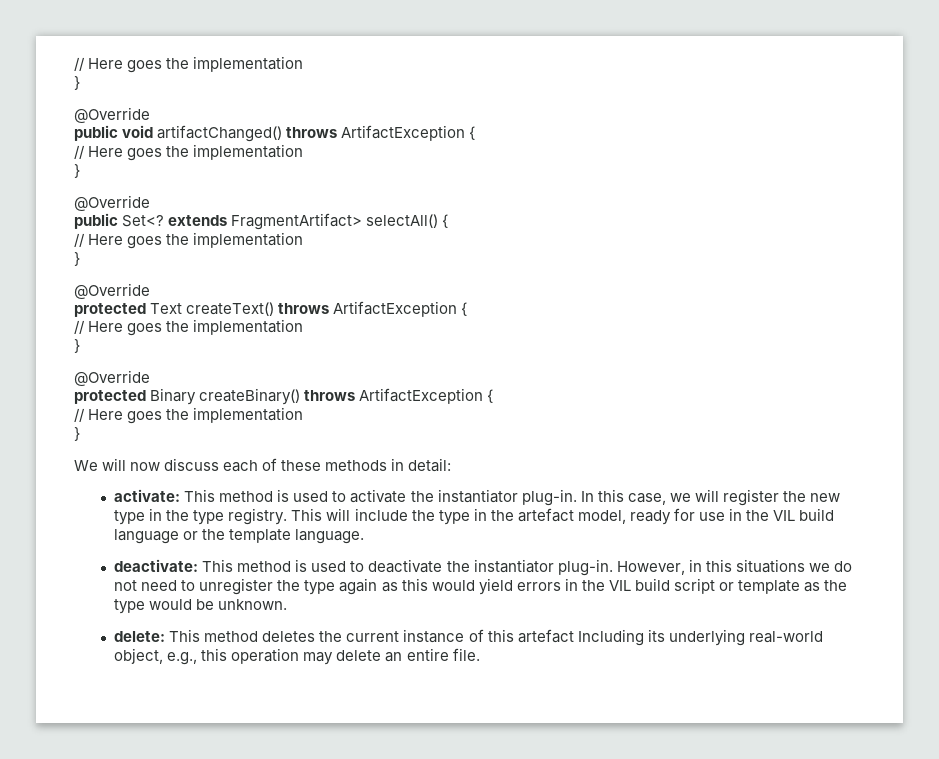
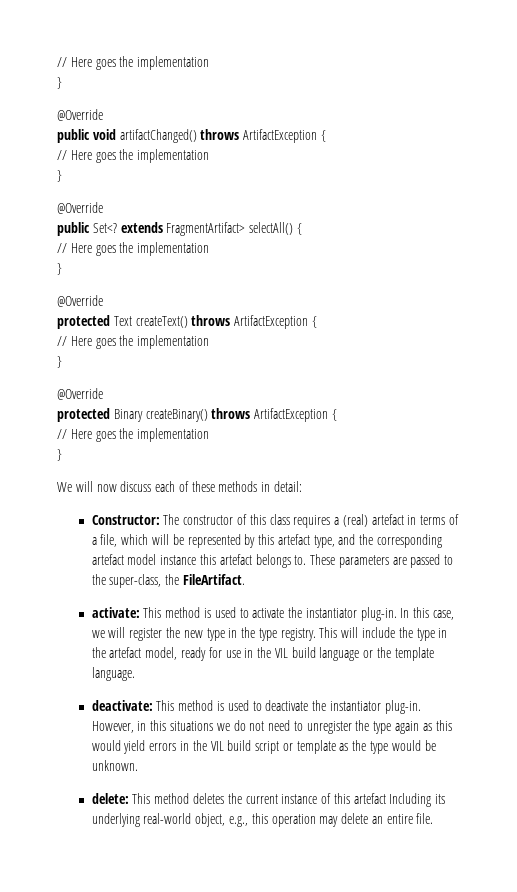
(452, 465) none -> [91,514,459,528] [91,534,442,548] [91,554,454,568] [91,574,245,588] // Constructor: The constructor of this class requires a (real) artefact in terms of a file, which will be represented by this artefact type, and the corresponding artefact model instance this artefact belongs to. These parameters are passed to the super-class, the FileArtifact.

